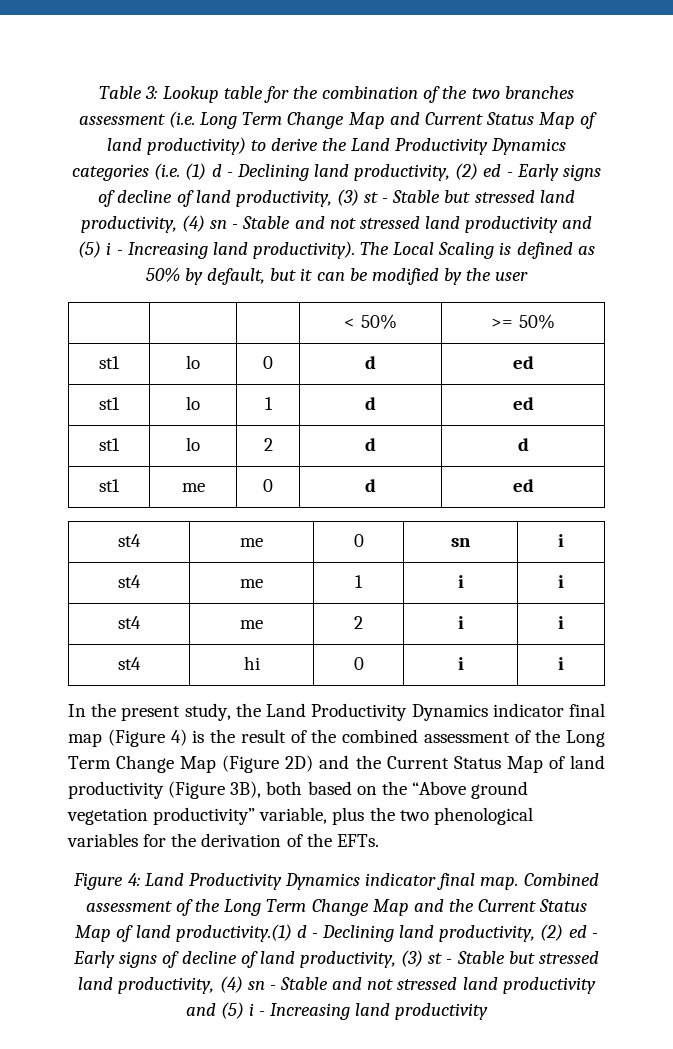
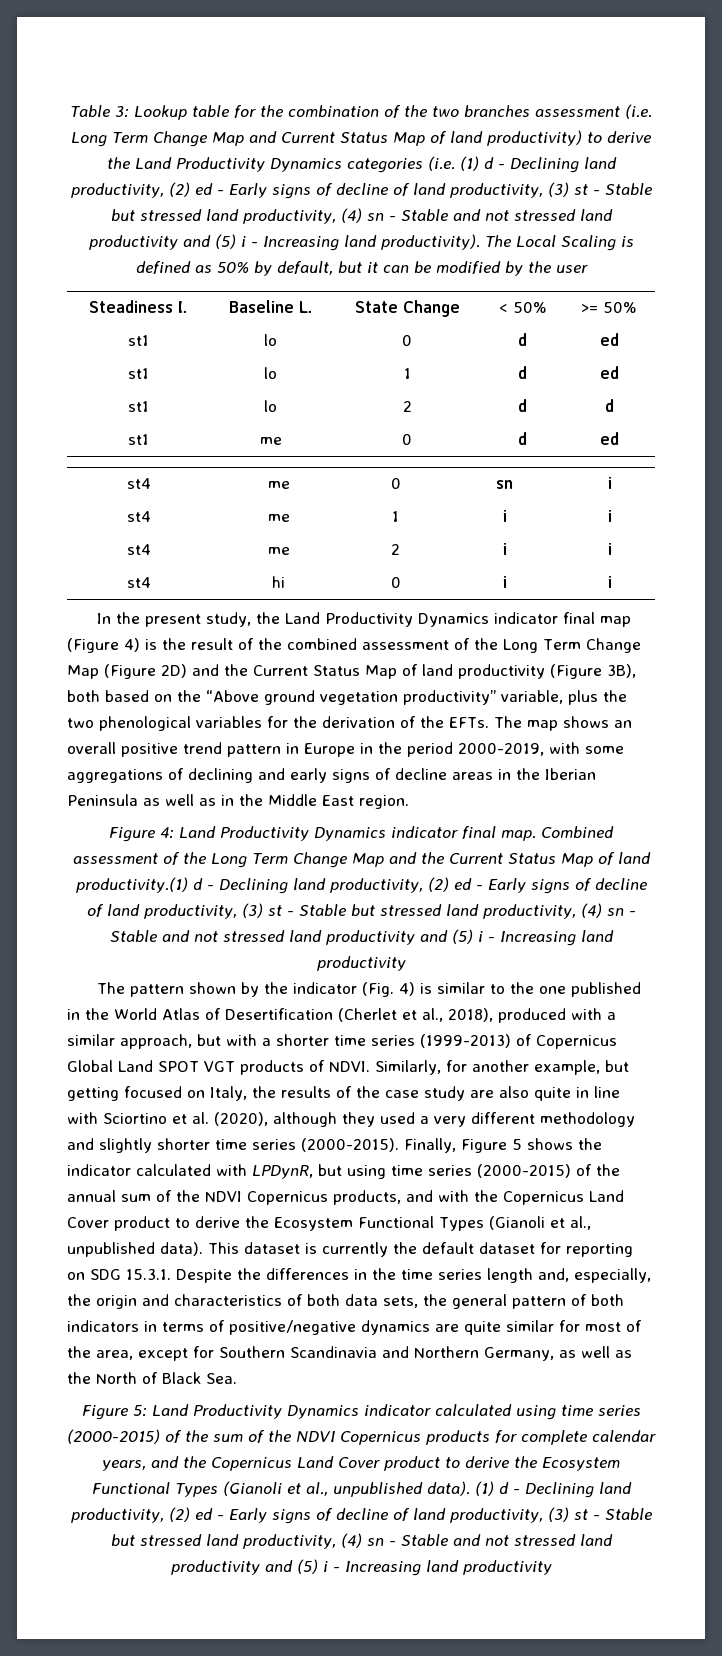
(529, 276) | | -> [88,300,188,313] [228,300,313,313] [354,300,460,317] Steadiness I. | Baseline L. | State Change
(379, 840) none -> [493,716,632,731] [67,742,624,757] [67,768,596,783] [67,794,409,809] The map shows an overall positive trend pattern in Europe in the period 2000-2019, with some aggregations of declining and early signs of decline areas in the Iberian Peninsula as well as in the Middle East region.
(489, 1011) none -> [96,982,641,997] [67,1008,616,1023] [67,1034,617,1049] [67,1060,629,1075] [67,1086,620,1101] [67,1112,635,1127] [67,1138,602,1153] [67,1164,620,1179] [67,1190,624,1205] [67,1216,591,1231] [67,1242,633,1257] [67,1268,651,1283] [67,1294,624,1309] [67,1320,642,1335] [67,1346,632,1361] [67,1372,237,1384] [81,1404,641,1420] [67,1429,656,1445] [102,1456,620,1471] [91,1481,632,1498] [70,1507,652,1524] [110,1533,613,1549] [170,1559,552,1576] // The pattern shown by the indicator (Fig. 4) is similar to the one published in the World Atlas of Desertification (Cherlet et al., 2018), produced with a similar approach, but with a shorter time series (1999-2013) of Copernicus Global Land SPOT VGT products of NDVI. Similarly, for another example, but getting focused on Italy, the results of the case study are also quite in line with Sciortino et al. (2020), although they used a very different methodology and slightly shorter time series (2000-2015). Finally, Figure 5 shows the indicator calculated with LPDynR, but using time series (2000-2015) of the annual sum of the NDVI Copernicus products, and with the Copernicus Land Cover product to derive the Ecosystem Functional Types (Gianoli et al., unpublished data). This dataset is currently the default dataset for reporting on SDG 15.3.1. Despite the differences in the time series length and, especially, the origin and characteristics of both data sets, the general pattern of both indicators in terms of positive/negative dynamics are quite similar for most of the area, except for Southern Scandinavia and Northern Germany, as well as the North of Black Sea. // Figure 5: Land Productivity Dynamics indicator calculated using time series (2000-2015) of the sum of the NDVI Copernicus products for complete calendar years, and the Copernicus Land Cover product to derive the Ecosystem Functional Types (Gianoli et al., unpublished data). (1) d - Declining land productivity, (2) ed - Early signs of decline of land productivity, (3) st - Stable but stressed land productivity, (4) sn - Stable and not stressed land productivity and (5) i - Increasing land productivity

